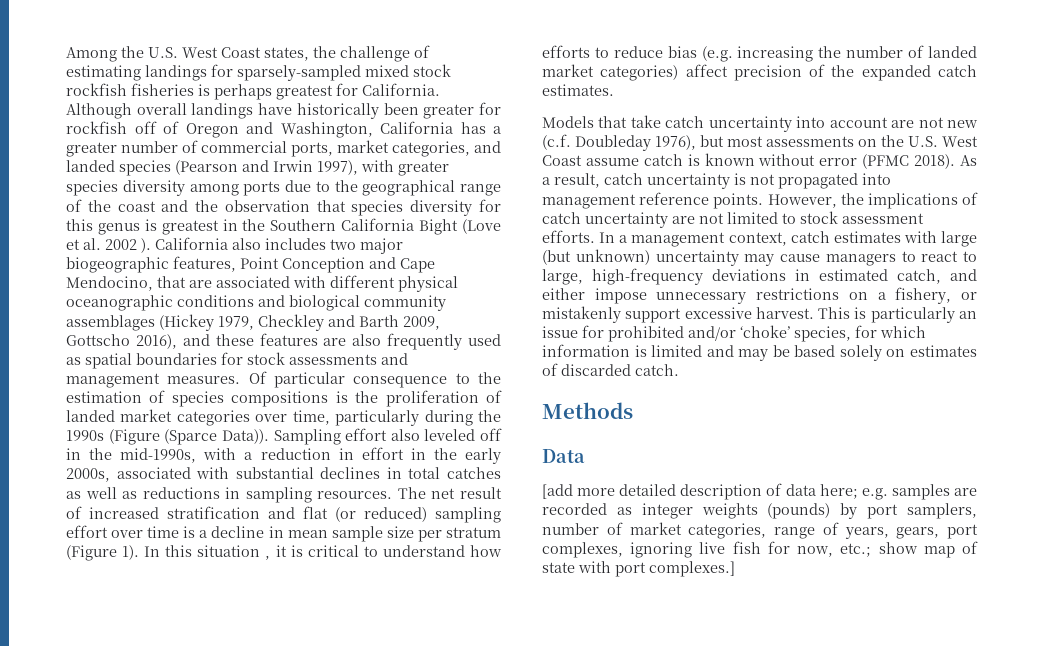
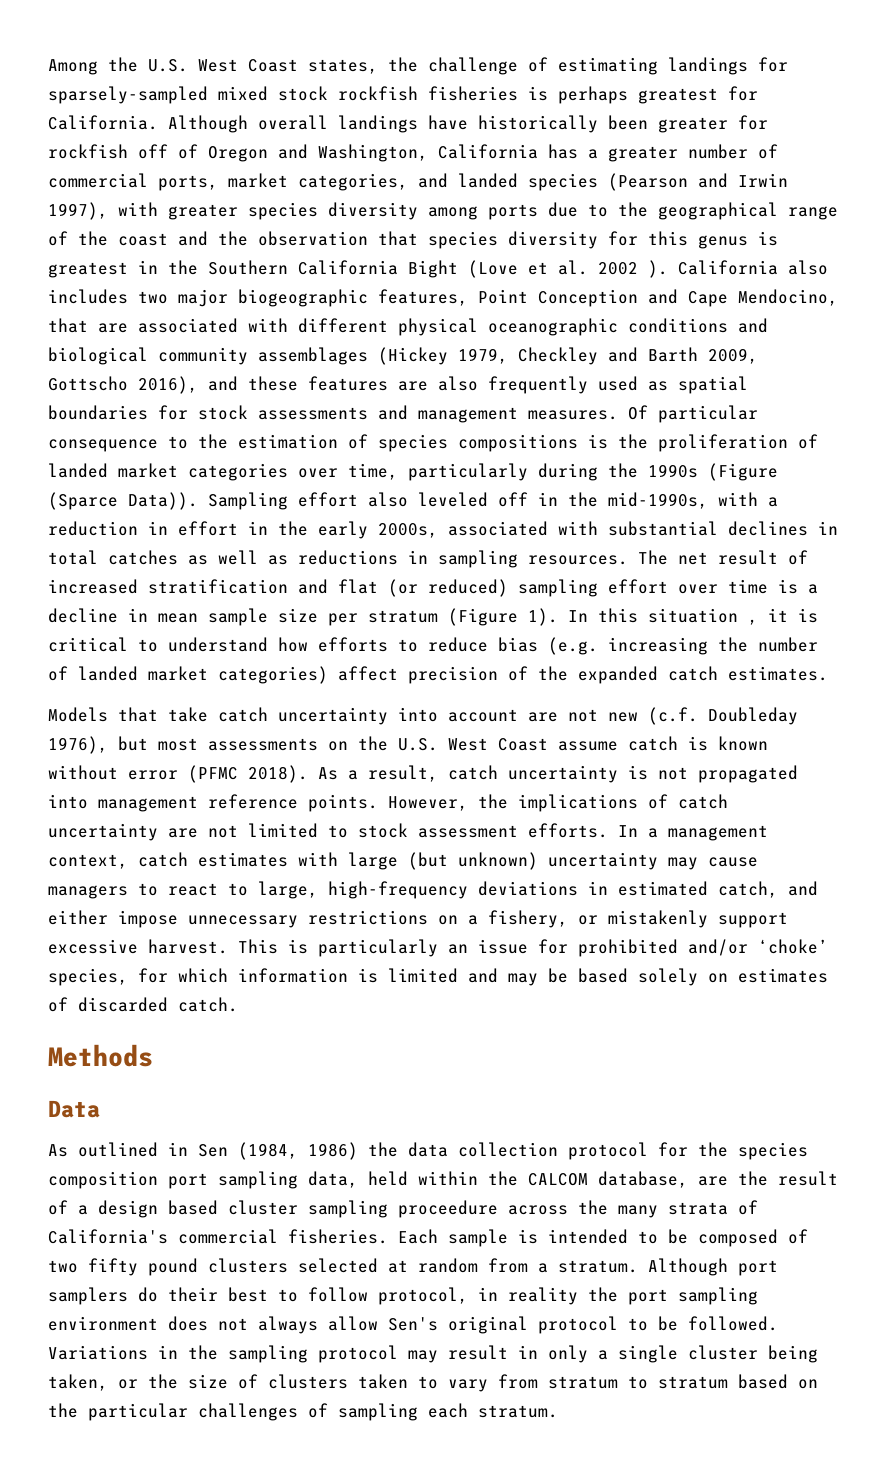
[542,483,977,500] [542,503,977,519] [542,522,978,539] [542,541,978,558] [542,561,735,577] [add more detailed description of data here; e.g. samples are recorded as integer weights (pounds) by port samplers, number of market categories, range of years, gears, port complexes, ignoring live fish for now, etc.; show map of state with port complexes.] -> [48,1142,808,1160] [48,1171,838,1189] [48,1200,758,1218] [48,1229,808,1247] [48,1258,778,1276] [48,1287,758,1305] [48,1316,778,1334] [48,1345,818,1363] [48,1374,818,1392] [48,1403,558,1421] As outlined in Sen (1984, 1986) the data collection protocol for the species composition port sampling data, held within the CALCOM database, are the result of a design based cluster sampling proceedure across the many strata of California's commercial fisheries. Each sample is intended to be composed of two fifty pound clusters selected at random from a stratum. Although port samplers do their best to follow protocol, in reality the port sampling environment does not always allow Sen's original protocol to be followed. Variations in the sampling protocol may result in only a single cluster being taken, or the size of clusters taken to vary from stratum to stratum based on the particular challenges of sampling each stratum.

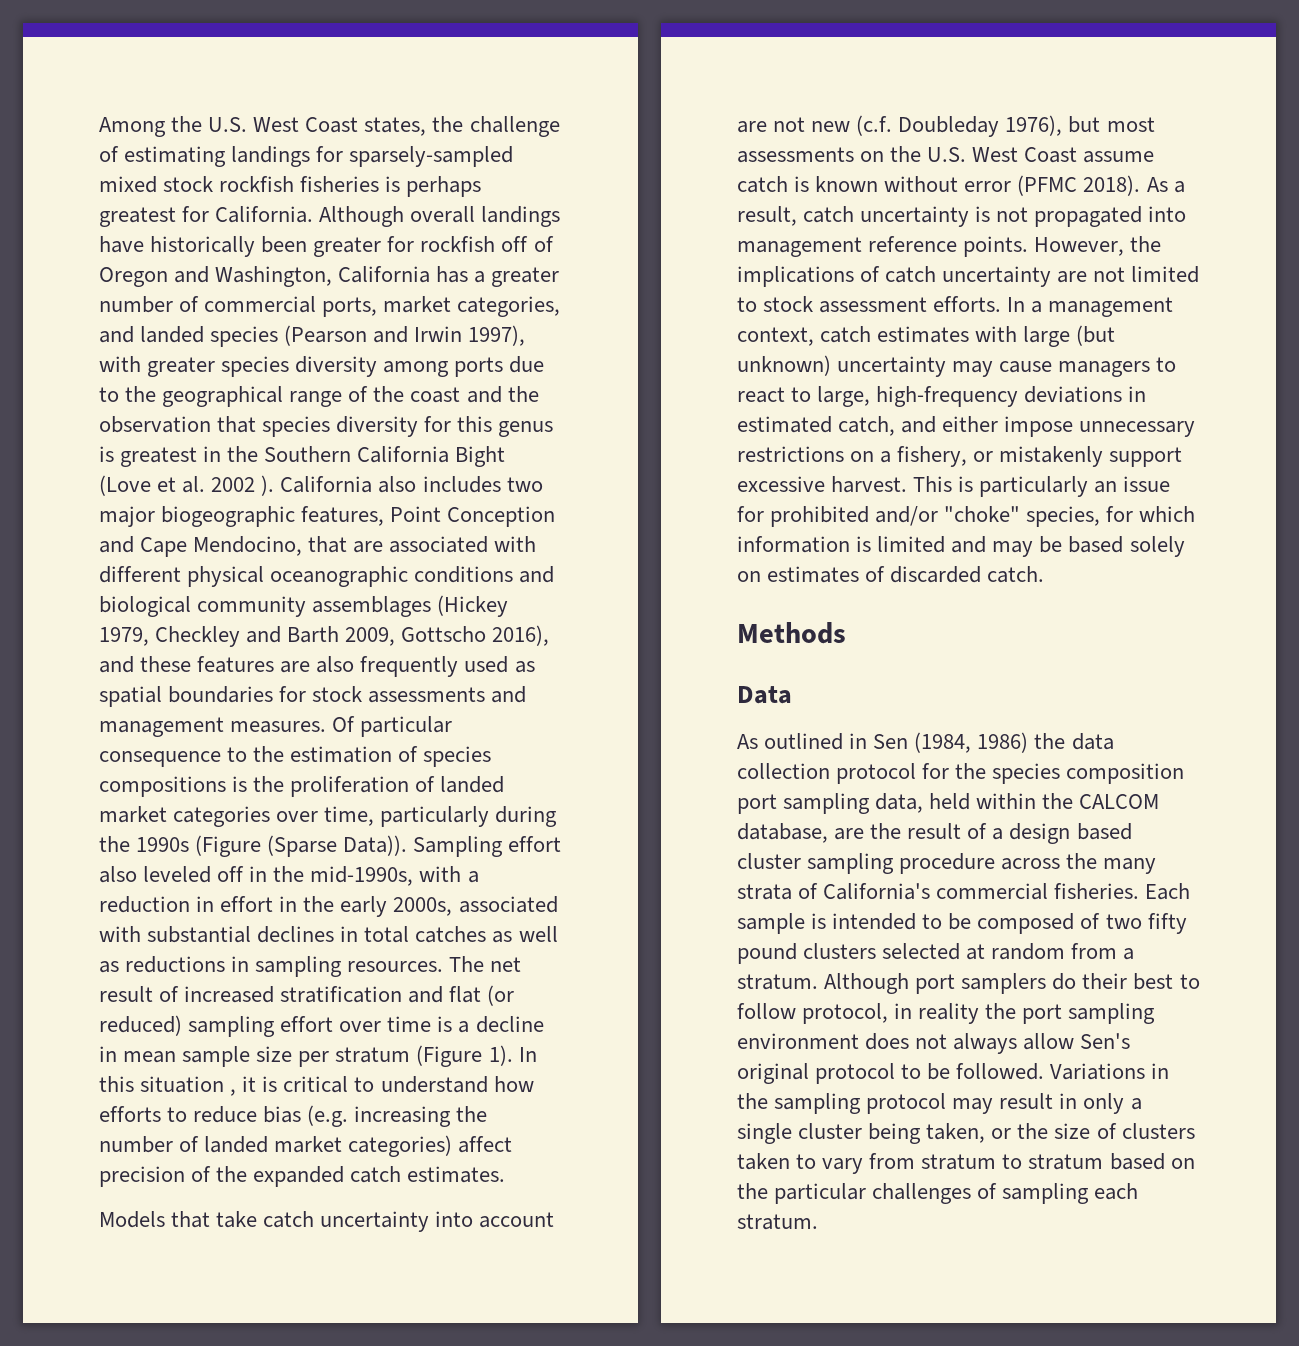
[48,492,118,510] (Sparce -> [267,835,338,857] (Sparse
[758,939,828,954] ‘choke’ -> [944,506,1021,522] "choke"
[398,1200,498,1218] proceedure -> [899,853,996,874] procedure

